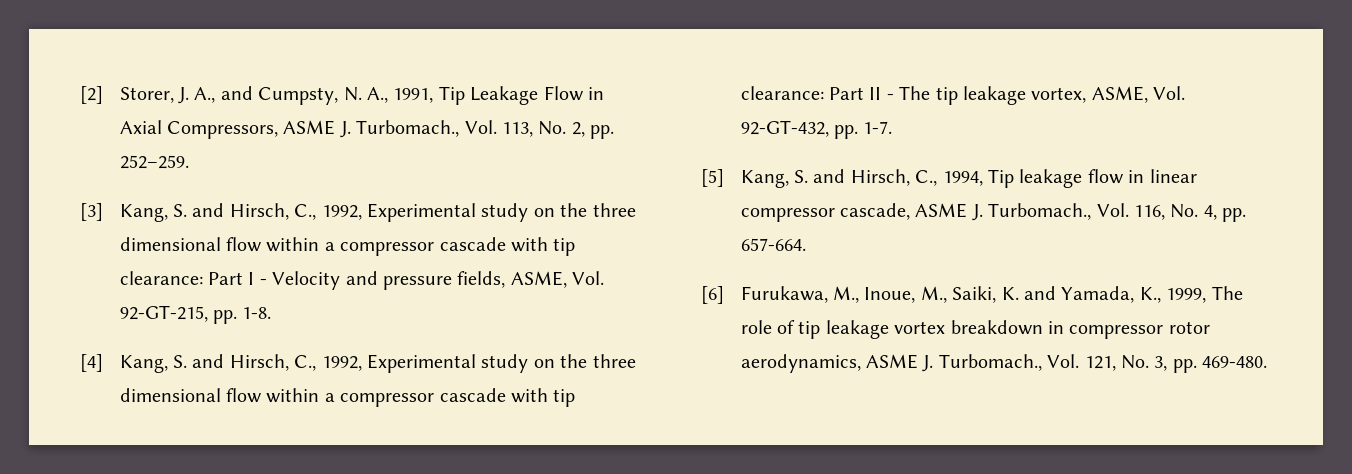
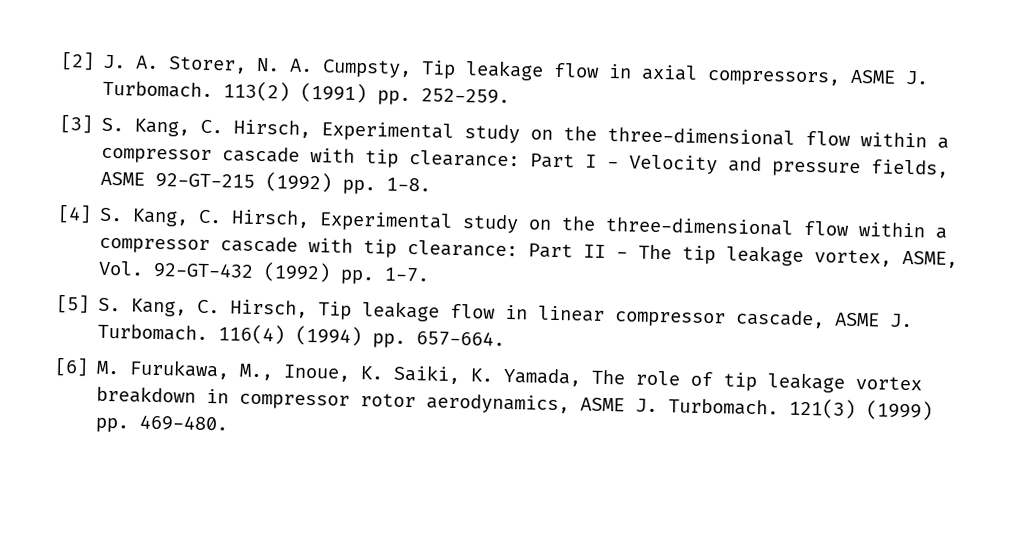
[119,86,604,105] [119,120,615,139] [119,155,189,169] [80,203,636,222] [119,237,221,251] Storer, J. A., and Cumpsty, N. A., 1991, Tip Leakage Flow in Axial Compressors, ASME J. Turbomach., Vol. 113, No. 2, pp. 252–259. // [3] Kang, S. and Hirsch, C., 1992, Experimental study on the three dimensional -> [102,54,930,87] [102,80,511,106] [59,113,796,146] J. A. Storer, N. A. Cumpsty, Tip leakage flow in axial compressors, ASME J. Turbomach. 113(2) (1991) pp. 252-259. // [3] S. Kang, C. Hirsch, Experimental study on the three-dimensional
[510,271,605,288] [119,305,208,322] ASME, Vol. 92-GT-215, -> [100,171,333,193] ASME 92-GT-215 (1992)
[119,354,636,373] [119,388,221,402] Kang, S. and Hirsch, C., 1992, Experimental study on the three dimensional -> [99,207,795,236] S. Kang, C. Hirsch, Experimental study on the three-dimensional
[740,120,829,137] 92-GT-432, -> [153,261,332,283] 92-GT-432 (1992)
[740,169,983,188] Kang, S. and Hirsch, C., 1994, -> [98,297,309,319] S. Kang, C. Hirsch,
[988,203,1217,220] Turbomach., Vol. 116, No. 4, -> [97,323,363,347] Turbomach. 116(4) (1994)
(724, 295) none -> [96,360,121,375] M.
[920,286,947,303] M., -> [360,366,385,380] K.
[1023,286,1207,303] and Yamada, K., 1999, -> [503,367,583,387] Yamada,
[938,354,1168,371] Turbomach., Vol. 121, No. 3, -> [668,398,934,421] Turbomach. 121(3) (1999)

